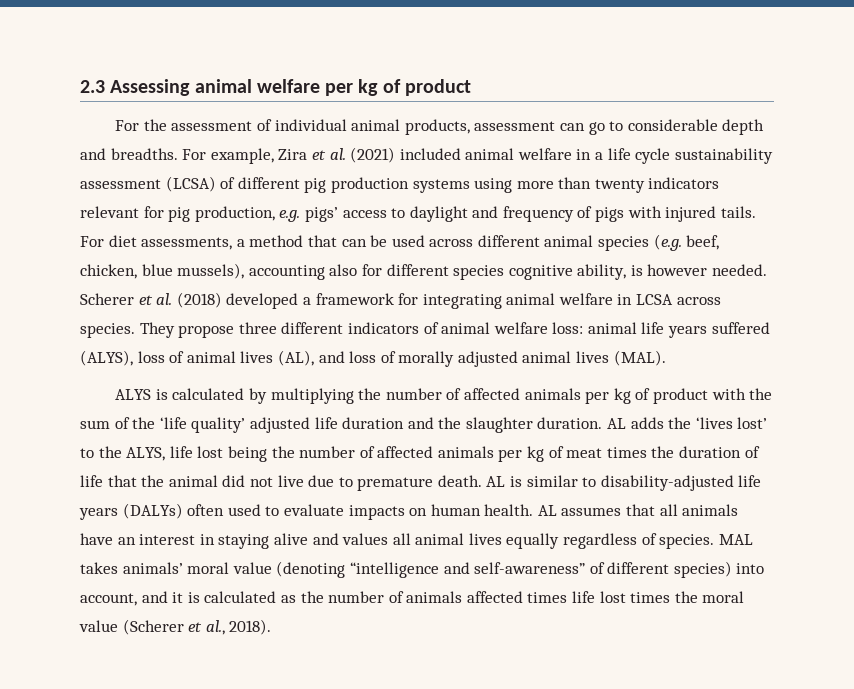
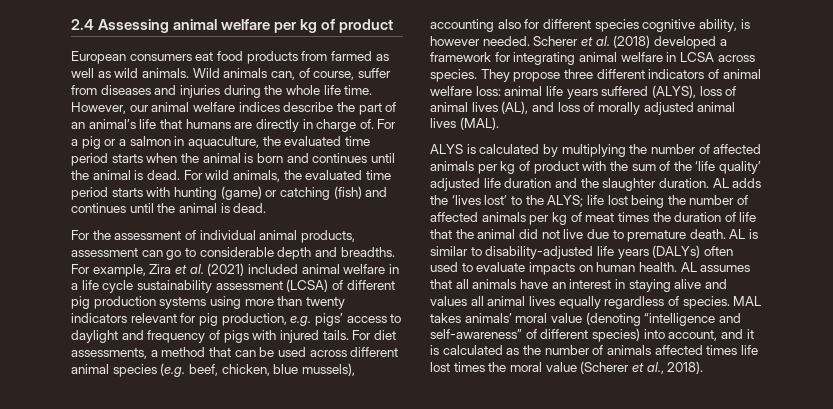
[80,80,105,93] 2.3 -> [71,19,94,30] 2.4
(471, 87) none -> [71,51,389,64] [71,68,391,80] [71,85,373,98] [71,102,397,115] [71,119,397,132] [71,136,370,149] [71,153,395,166] [71,170,391,182] [71,186,388,200] [71,203,267,213] // European consumers eat food products from farmed as well as wild animals. Wild animals can, of course, suffer from diseases and injuries during the whole life time. However, our animal welfare indices describe the part of an animal’s life that humans are directly in charge of. For a pig or a salmon in aquaculture, the evaluated time period starts when the animal is born and continues until the animal is dead. For wild animals, the evaluated time period starts with hunting (game) or catching (fish) and continues until the animal is dead.
[126,447,166,461] ALYS, -> [547,195,584,207] ALYS;

